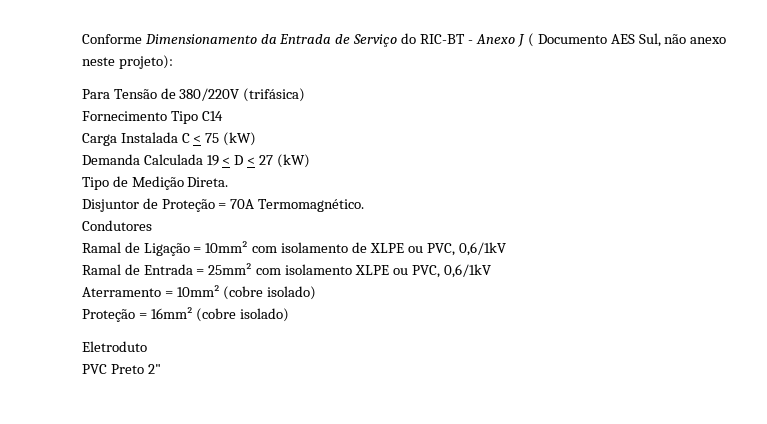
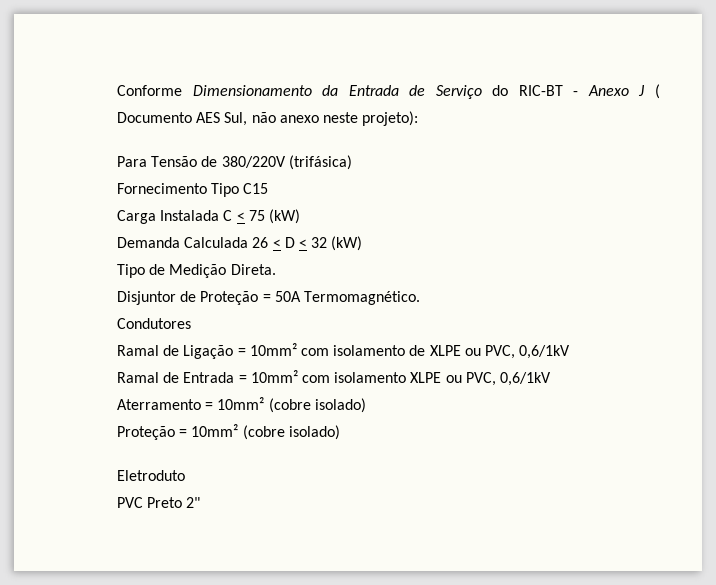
[201,111,223,121] C14 -> [243,183,269,194] C15
[206,155,219,166] 19 -> [252,237,269,248] 26
[259,155,274,165] 27 -> [311,237,328,248] 32
[230,199,255,209] 70A -> [274,291,301,302] 50A
[208,263,253,275] 25mm² -> [250,370,298,383] 10mm²
[150,307,193,319] 16mm² -> [191,424,239,437] 10mm²

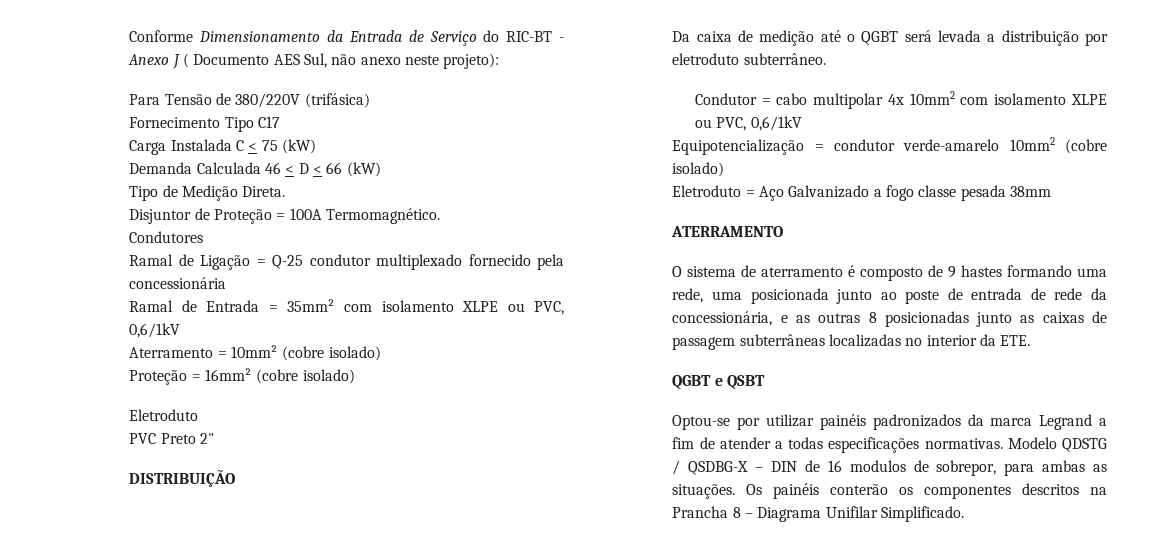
[243,183,269,194] C15 -> [258,116,281,128] C17
[252,237,269,248] 26 -> [265,162,282,174] 46
[311,237,328,248] 32 -> [326,162,343,174] 66
[274,291,301,302] 50A -> [289,208,322,220] 100A
[249,343,571,359] 10mm² com isolamento de XLPE ou PVC, 0,6/1kV -> [272,254,564,270] [129,277,227,289] Q-25 condutor multiplexado fornecido pela concessionária
[250,370,298,383] 10mm² -> [287,299,336,312] 35mm²
[191,424,239,437] 10mm² -> [205,368,253,381] 16mm²
(201, 502) none -> [129,470,236,487] [672,30,1108,46] [672,53,826,65] [694,91,1107,109] [694,116,802,131] [672,137,1107,155] [672,162,725,177] [672,185,1052,201] [671,226,784,237] [672,265,1107,281] [672,288,1107,304] [672,311,1107,327] [672,334,1031,350] [672,375,766,389] [672,414,1107,430] [672,437,1107,453] [672,460,1107,476] [672,483,1107,499] [672,506,965,522] // DISTRIBUIÇÃO // Da caixa de medição até o QGBT será levada a distribuição por eletroduto subterrâneo. // Condutor = cabo multipolar 4x 10mm2 com isolamento XLPE ou PVC, 0,6/1kV // Equipotencialização = condutor verde-amarelo 10mm2 (cobre isolado) // Eletroduto = Aço Galvanizado a fogo classe pesada 38mm // ATERRAMENTO // O sistema de aterramento é composto de 9 hastes formando uma rede, uma posicionada junto ao poste de entrada de rede da concessionária, e as outras 8 posicionadas junto as caixas de passagem subterrâneas localizadas no interior da ETE. // QGBT e QSBT // Optou-se por utilizar painéis padronizados da marca Legrand a fim de atender a todas especificações normativas. Modelo QDSTG / QSDBG-X – DIN de 16 modulos de sobrepor, para ambas as situações. Os painéis conterão os componentes descritos na Prancha 8 – Diagrama Unifilar Simplificado.

